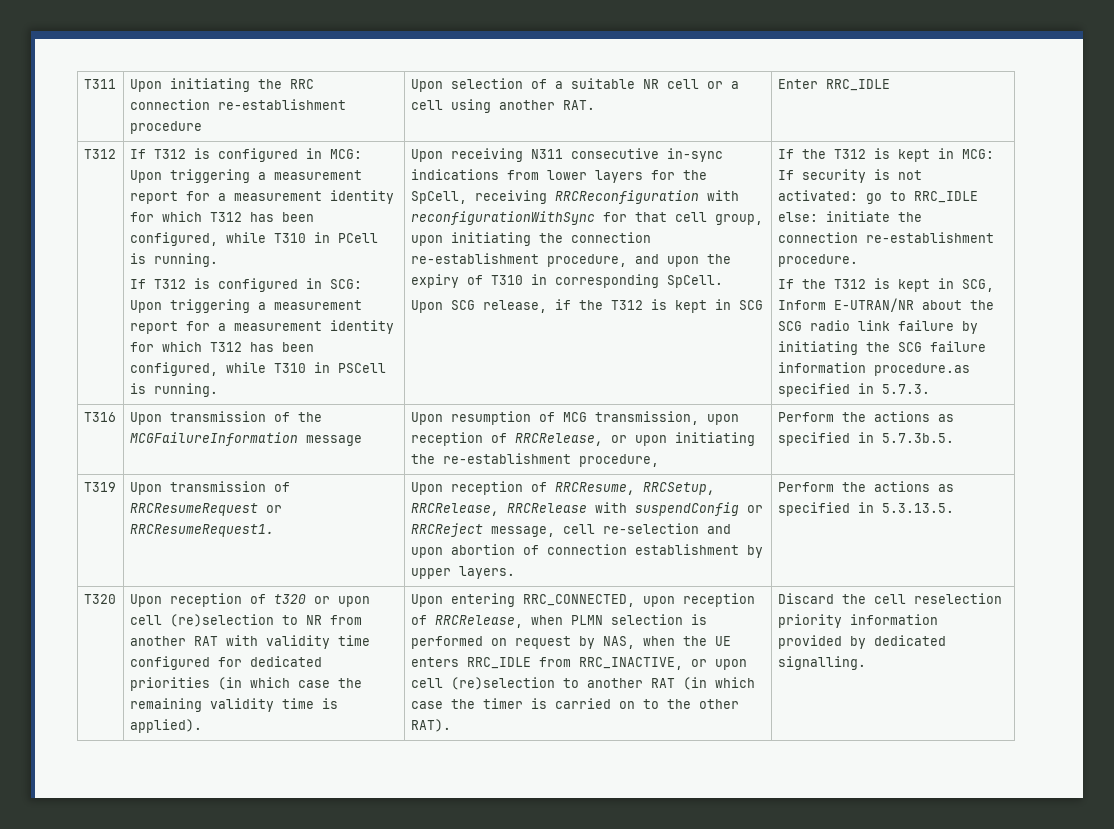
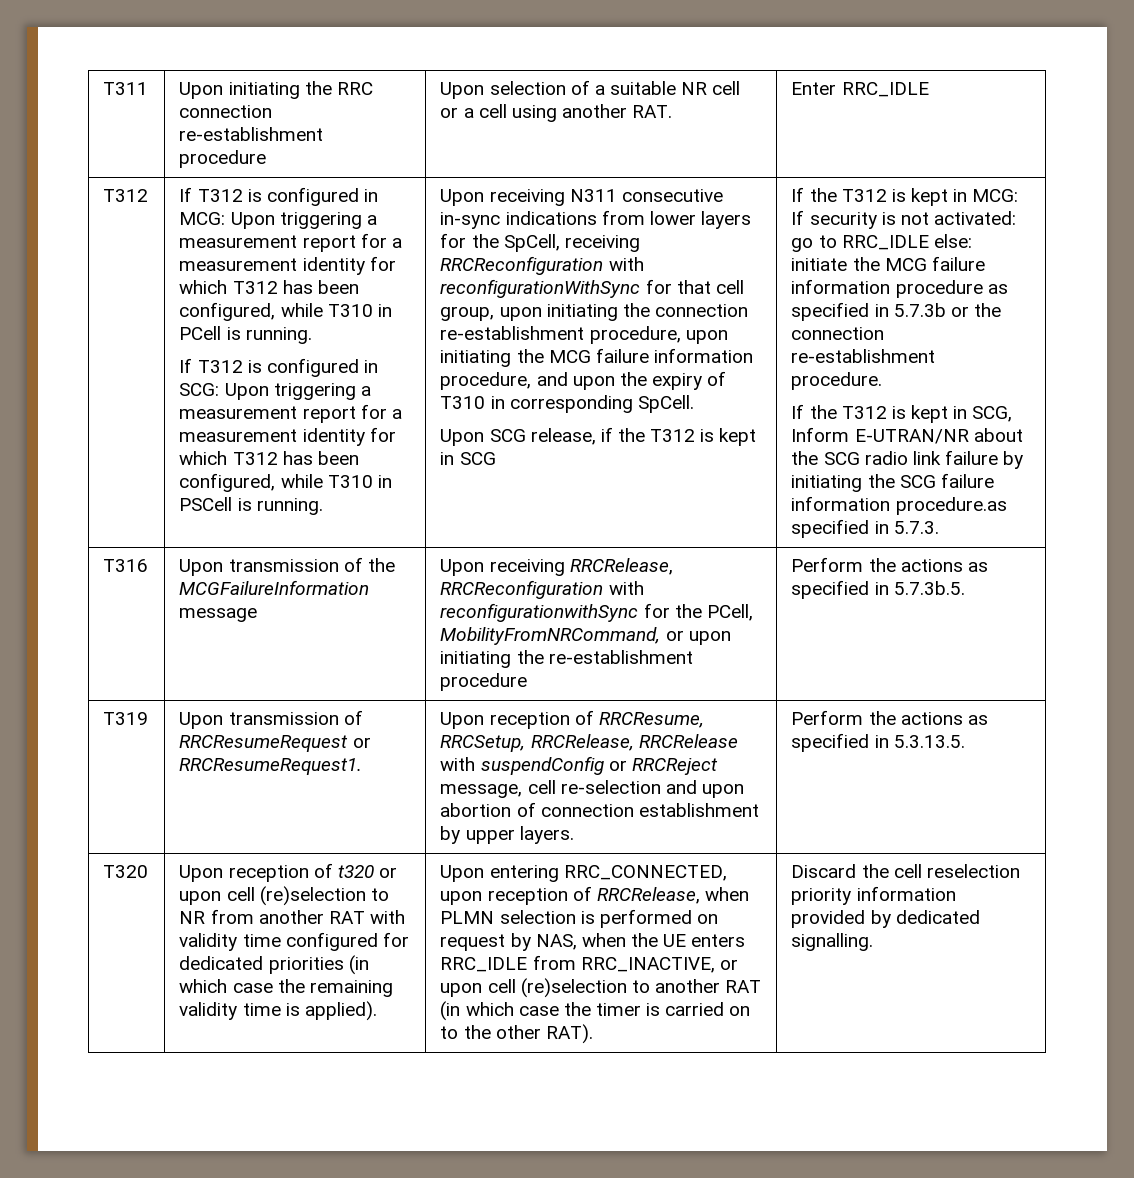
(627, 260) none -> [685,330,728,344] [440,348,753,367] [440,372,532,390] upon initiating the MCG failure information procedure,
(922, 217) none -> [884,256,985,271] [791,279,1008,298] [791,302,1001,321] MCG failure information procedure as specified in 5.7.3b or the
[450,411,739,425] [410,432,603,446] resumption of MCG transmission, upon reception of RRCRelease, -> [489,558,673,576] [440,580,644,599] [440,603,753,622] [440,627,661,645] receiving RRCRelease, RRCReconfiguration with reconfigurationwithSync for the PCell, MobilityFromNRCommand,
[578,454,659,467] procedure, -> [440,673,528,691] procedure

